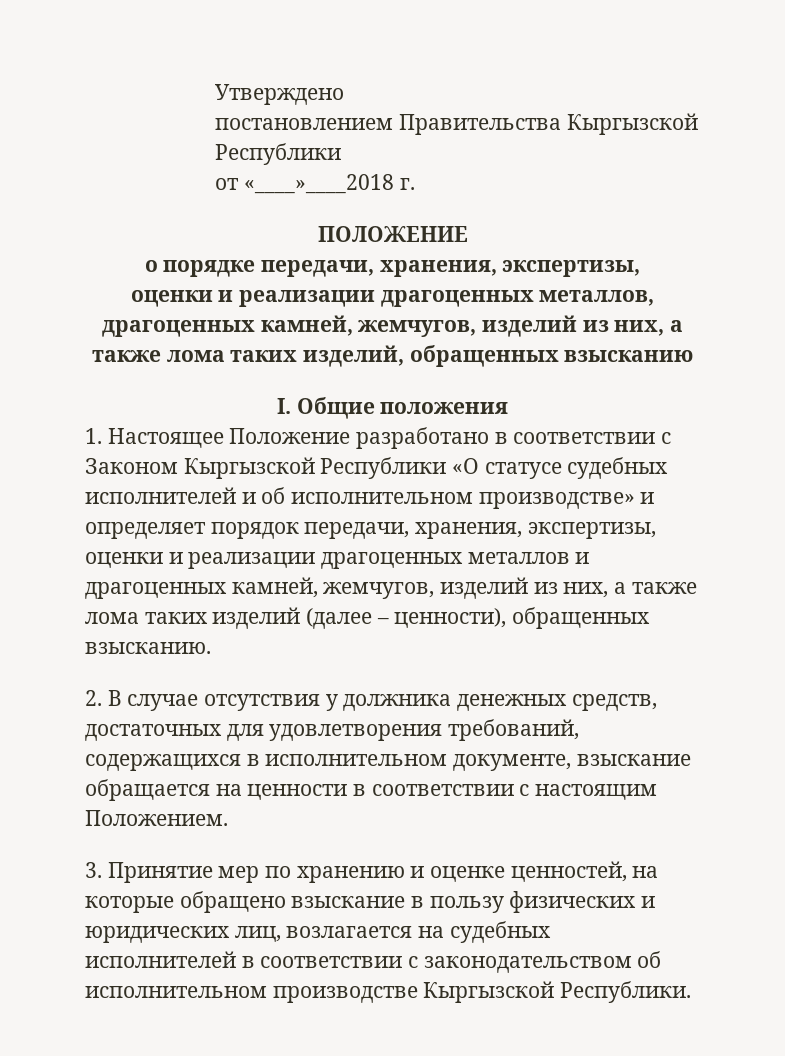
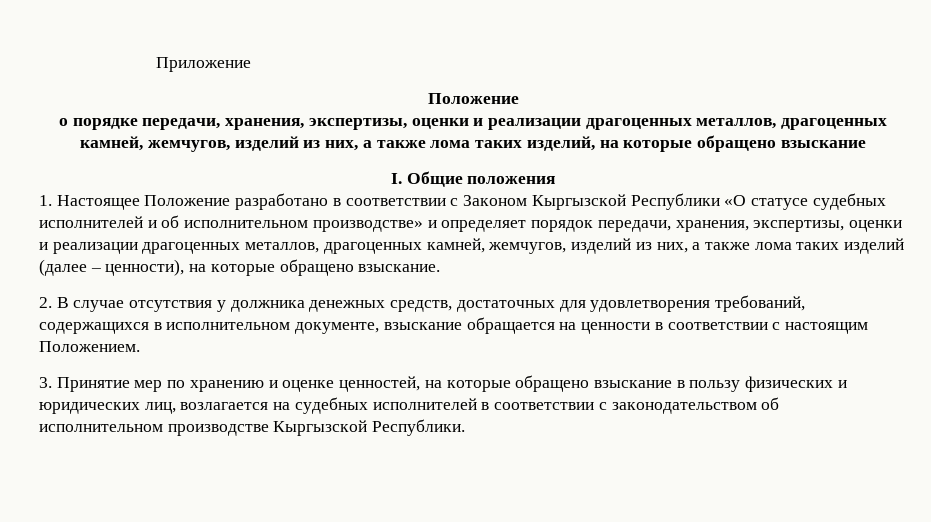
[215,84,345,105] [215,113,698,135] [215,143,342,165] [215,174,415,194] [317,226,468,242] Утверждено // постановлением Правительства Кыргызской Республики // от «____»____2018 г. // ПОЛОЖЕНИЕ -> [156,57,252,72] [427,93,519,104] Приложение // Положение
(641, 268) // -> (407, 124) none
[409,345,694,367] обращенных взысканию -> [599,135,866,152] на которые обращено взыскание
[467,552,590,564] металлов и -> [245,242,320,253] металлов,
[512,607,651,629] [85,642,211,654] обращенных взысканию. -> [189,259,441,276] на которые обращено взыскание.

